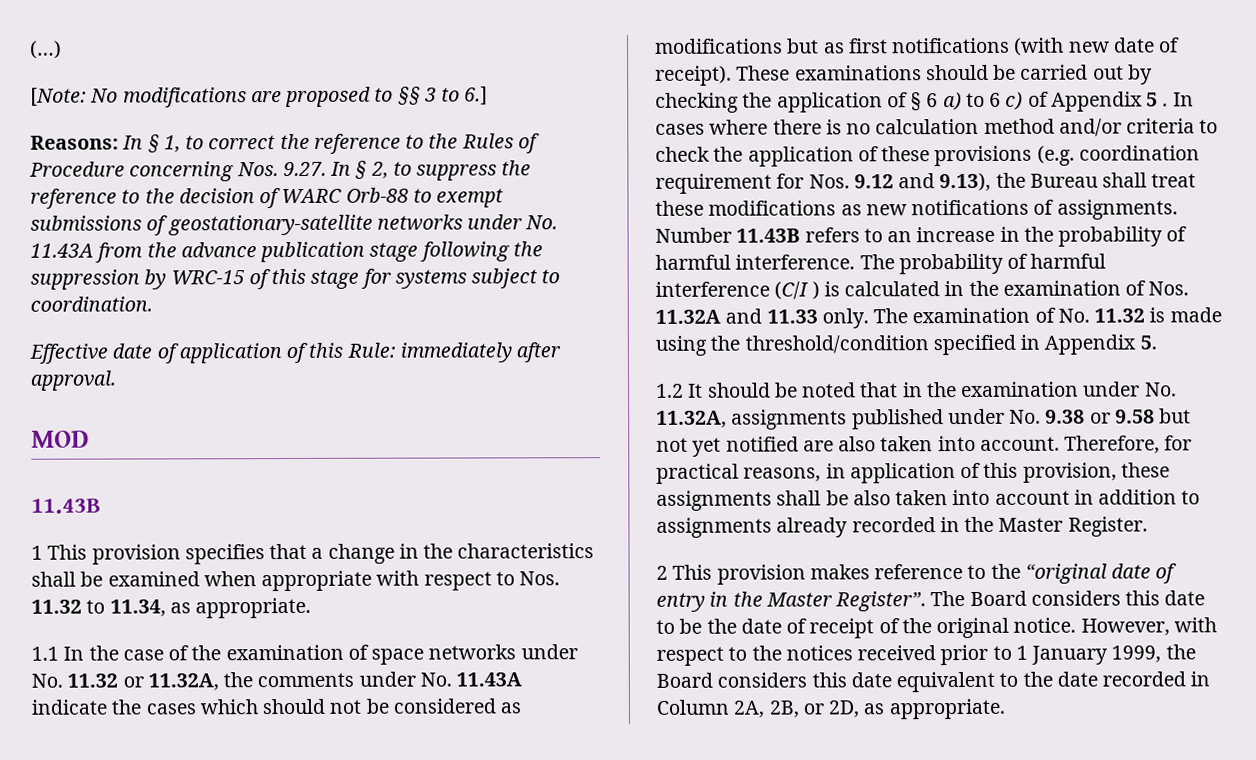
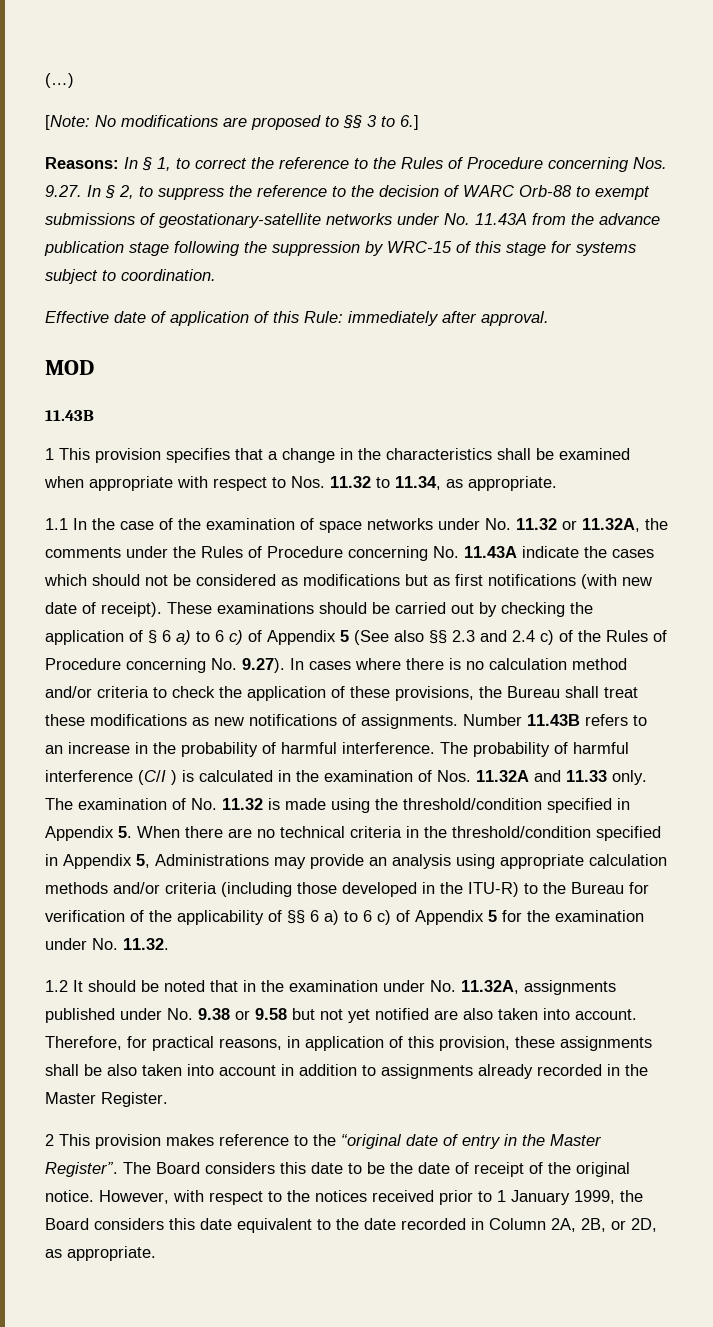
(416, 679) none -> [173,546,428,561] the Rules of Procedure concerning
[1162,103,1169,107] . -> [354,630,667,645] [45,658,285,673] (See also §§ 2.3 and 2.4 c) of the Rules of Procedure concerning No. 9.27).
[934,145,1200,167] [655,172,992,194] provisions (e.g. coordination requirement for Nos. 9.12 and 9.13), -> [395,686,474,701] provisions,
(1157, 342) none -> [137,826,661,841] [45,854,667,869] [45,882,649,897] [45,910,644,925] [45,938,169,950] When there are no technical criteria in the threshold/condition specified in Appendix 5, Administrations may provide an analysis using appropriate calculation methods and/or criteria (including those developed in the ITU-R) to the Bureau for verification of the applicability of §§ 6 a) to 6 c) of Appendix 5 for the examination under No. 11.32.

